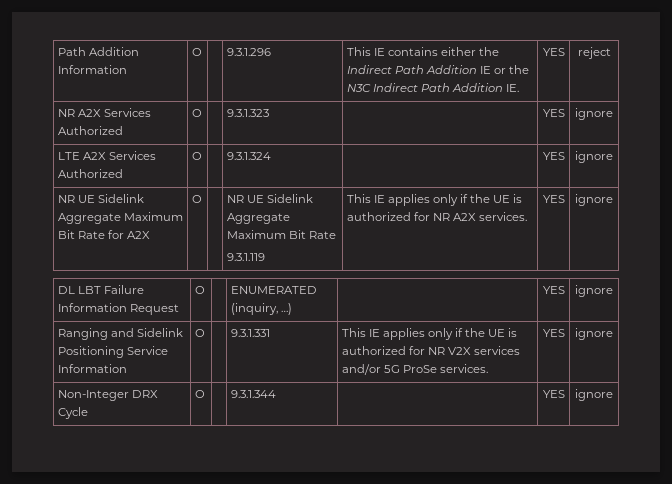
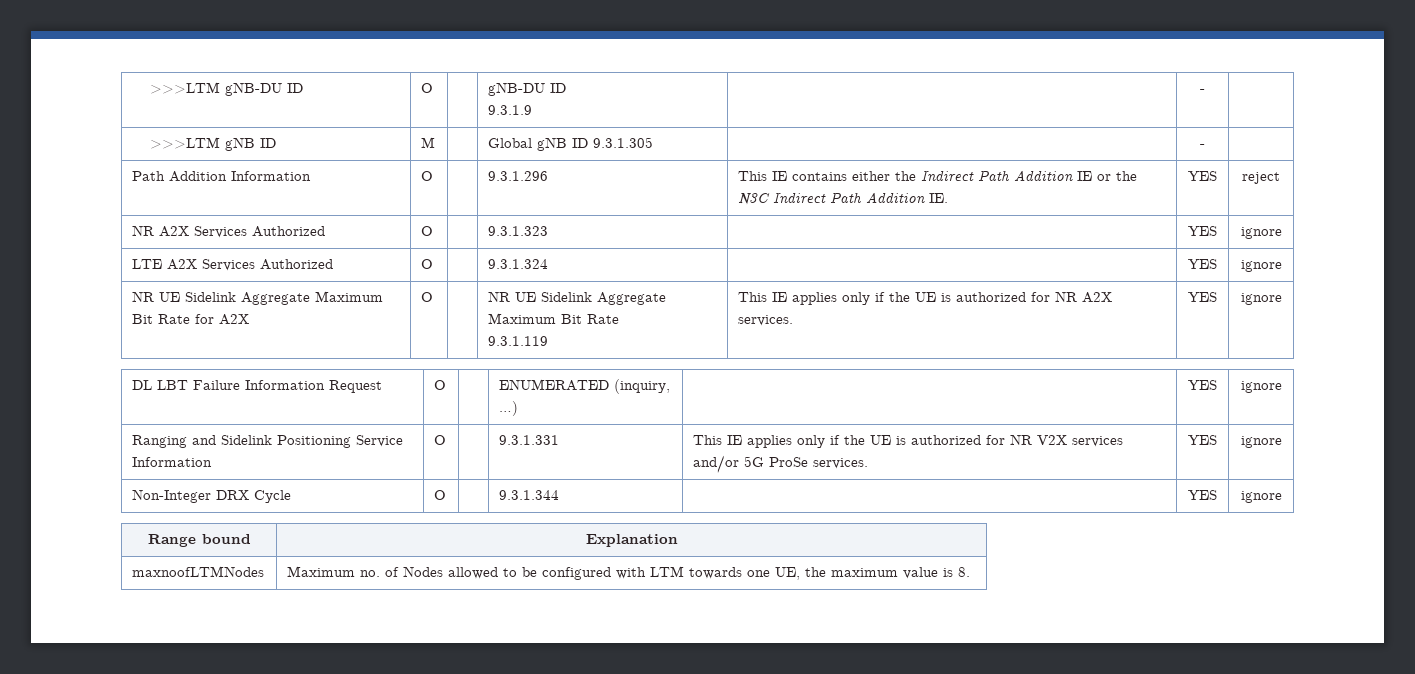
(57, 51) none -> [150,82,304,96] [421,83,434,93] [488,82,567,96] [488,105,533,115] [1200,89,1205,93] [150,137,277,151] [421,137,436,148] [488,137,654,151] [1200,144,1205,148] >>>LTM gNB-DU ID | O | | gNB-DU ID // 9.3.1.9 | | - | // >>>LTM gNB ID | M | | Global gNB ID 9.3.1.305 | | - | //
(613, 395) none -> [147,534,251,547] [585,534,678,547] [132,566,265,577] [287,566,971,580] // Range bound | Explanation // maxnoofLTMNodes | Maximum no. of Nodes allowed to be configured with LTM towards one UE, the maximum value is 8.

